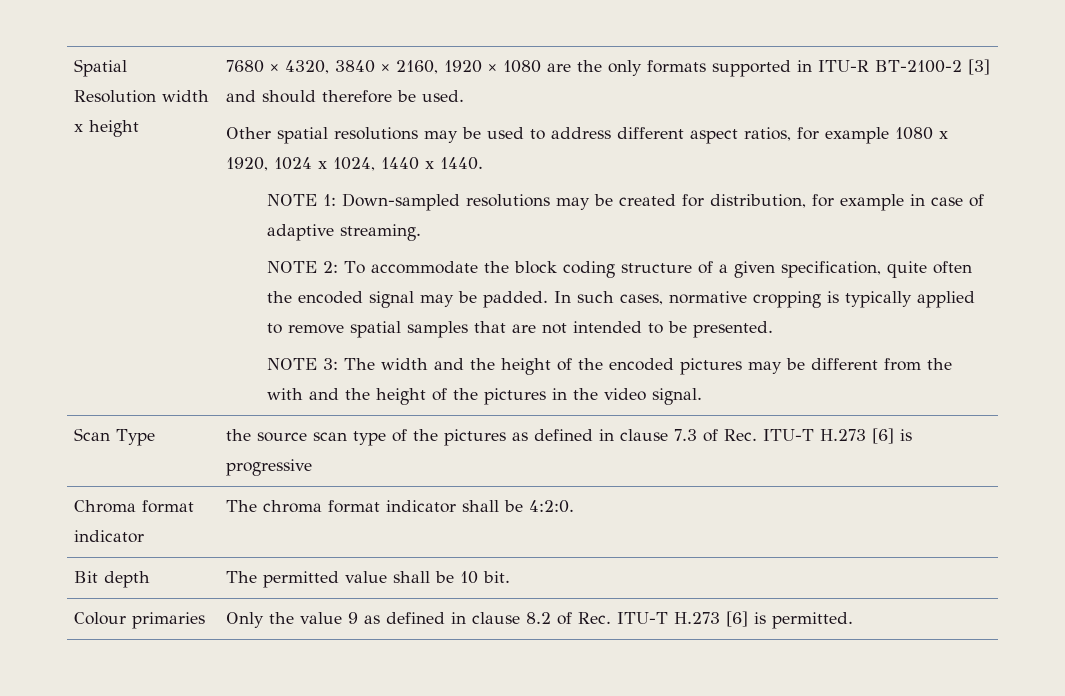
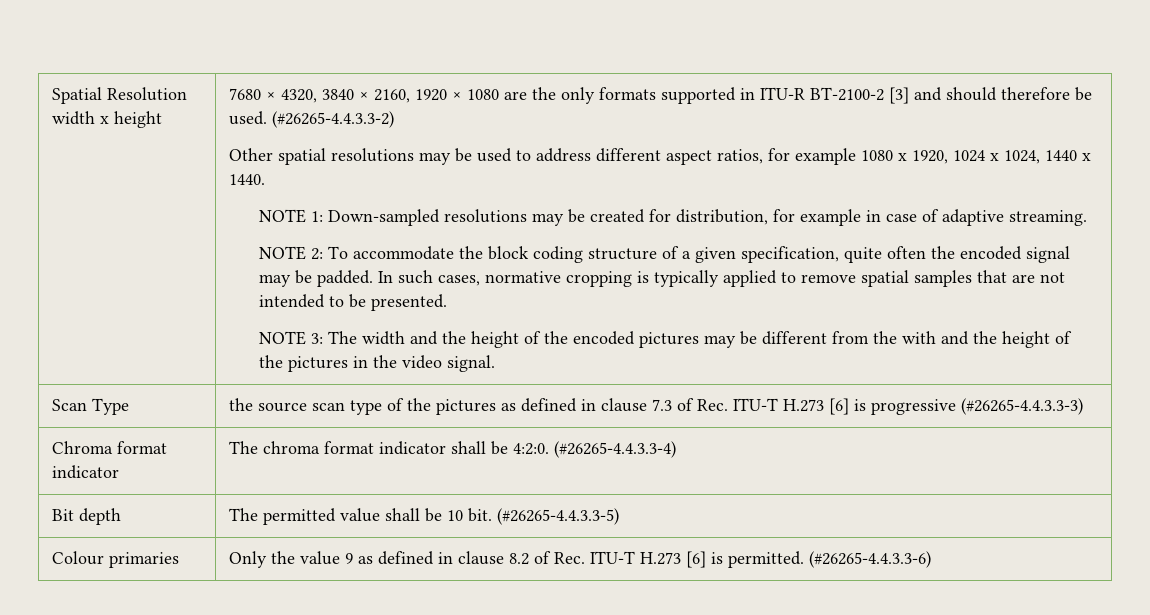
(465, 96) none -> [272,111,395,128] (#26265-4.4.3.3-2)
(313, 467) none -> [961,398,1084,415] (#26265-4.4.3.3-3)
(575, 506) none -> [554,441,677,458] (#26265-4.4.3.3-4)
(511, 577) none -> [497,508,620,525] (#26265-4.4.3.3-5)
(854, 620) none -> [809,551,932,568] (#26265-4.4.3.3-6)

